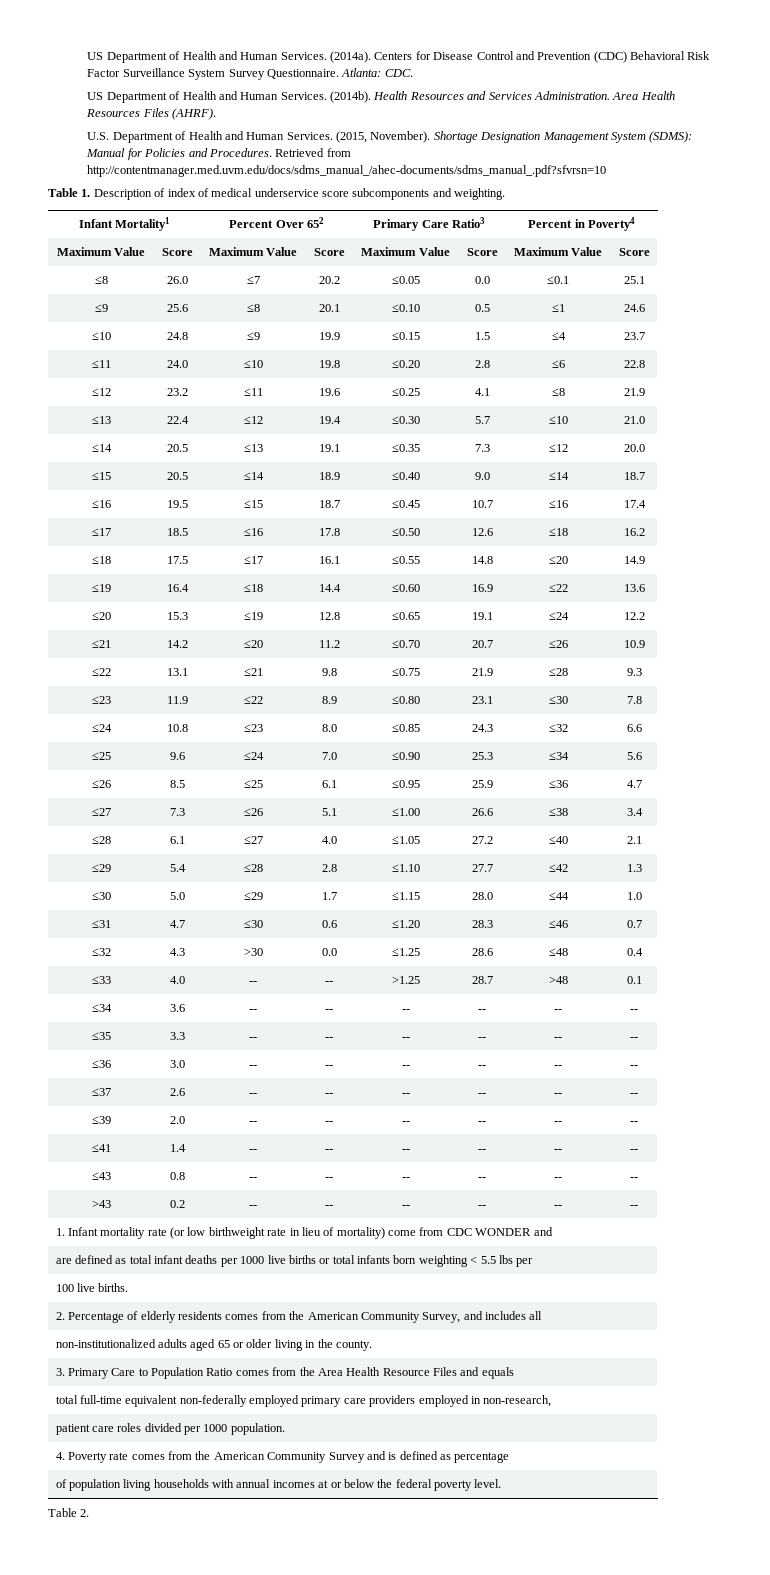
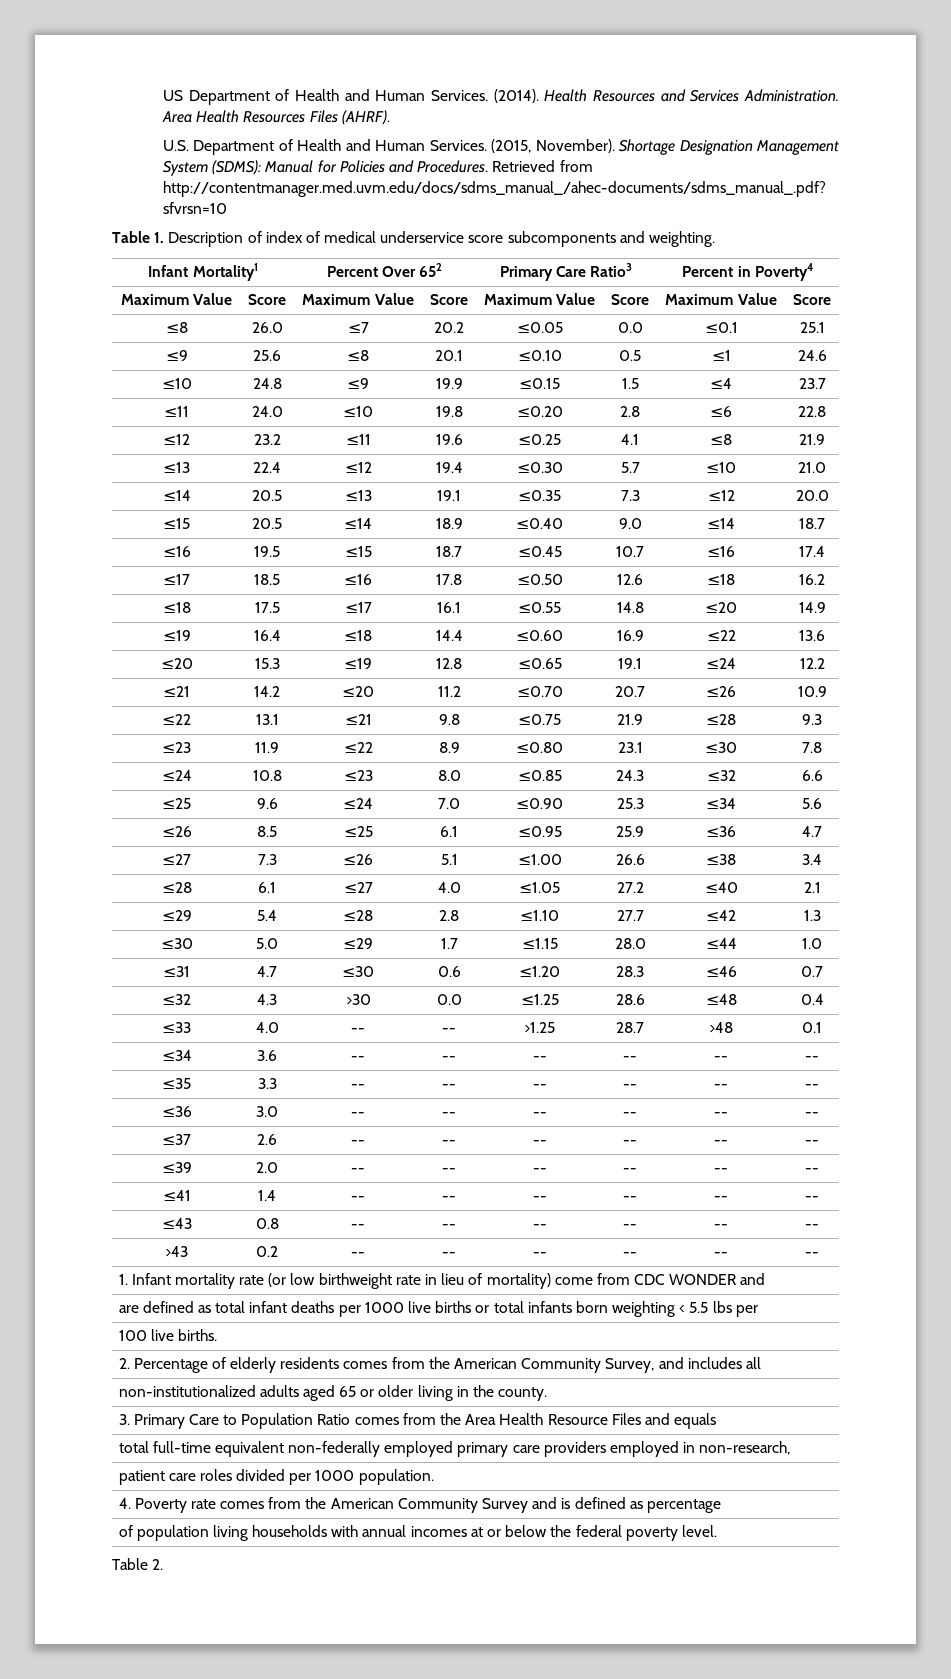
[87,51,711,63] [87,68,413,80] [87,91,372,103] US Department of Health and Human Services. (2014a). Centers for Disease Control and Prevention (CDC) Behavioral Risk Factor Surveillance System Survey Questionnaire. Atlanta: CDC. // US Department of Health and Human Services. (2014b). -> [163,89,539,105] US Department of Health and Human Services. (2014).

